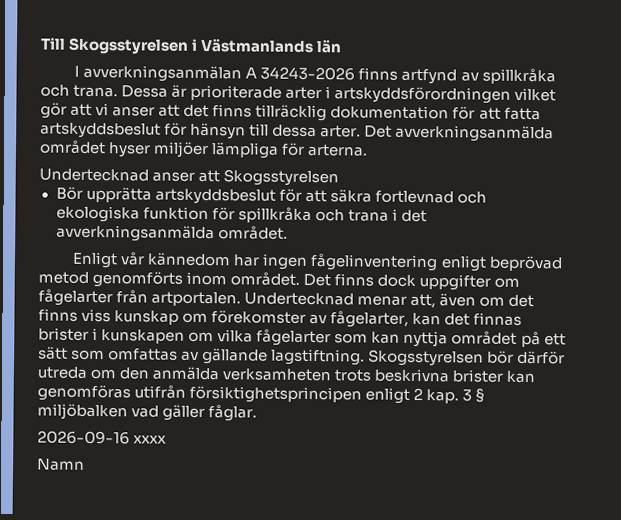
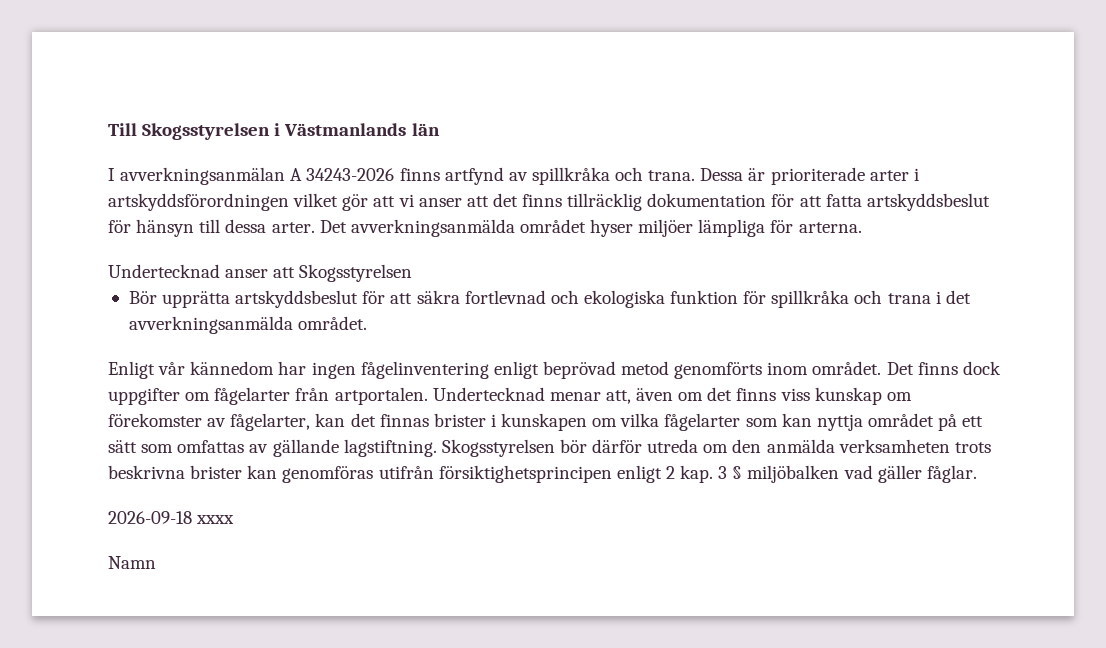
[37,430,130,445] 2026-09-16 -> [108,511,192,524] 2026-09-18

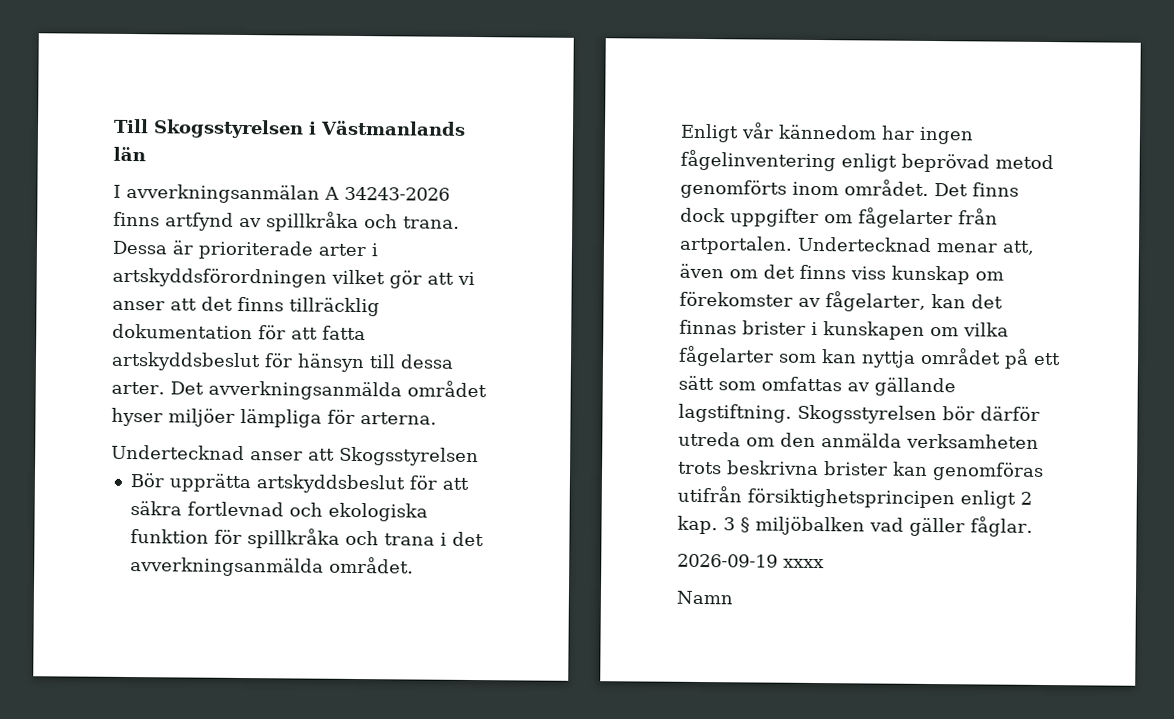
[108,511,192,524] 2026-09-18 -> [677,553,778,568] 2026-09-19

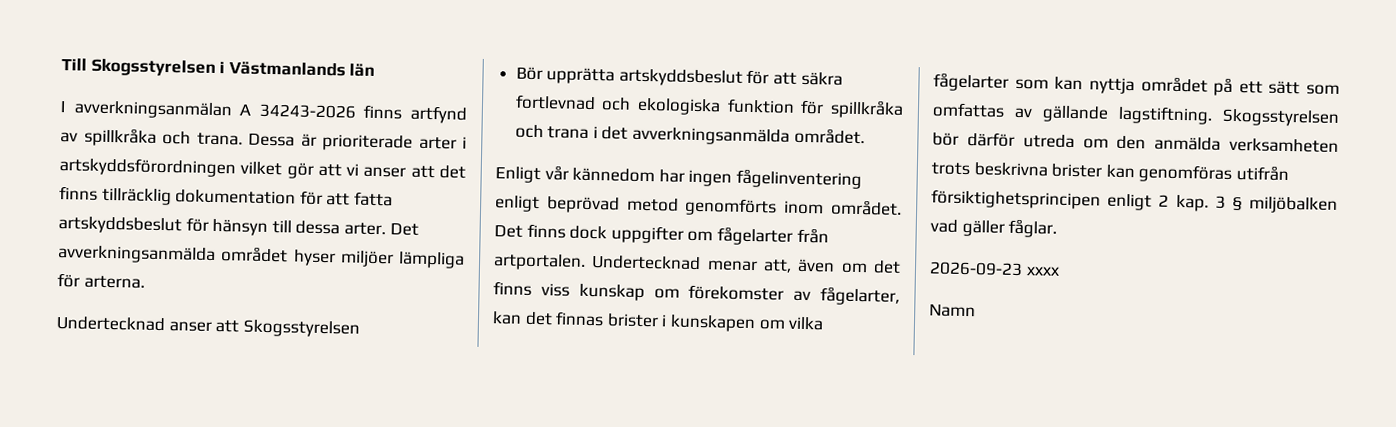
[677,553,778,568] 2026-09-19 -> [929,261,1023,277] 2026-09-23

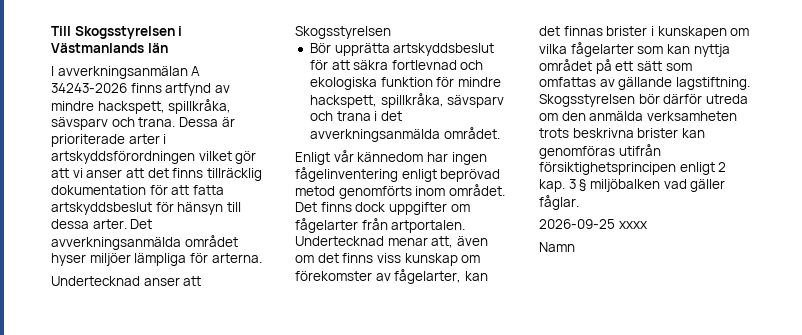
[83,127,157,147] spillkråka -> [51,99,232,114] [51,117,108,130] mindre hackspett, spillkråka, sävsparv
[830,99,904,119] spillkråka -> [457,77,501,87] [309,93,505,108] mindre hackspett, spillkråka, sävsparv
[929,261,1023,277] 2026-09-23 -> [539,219,615,229] 2026-09-25

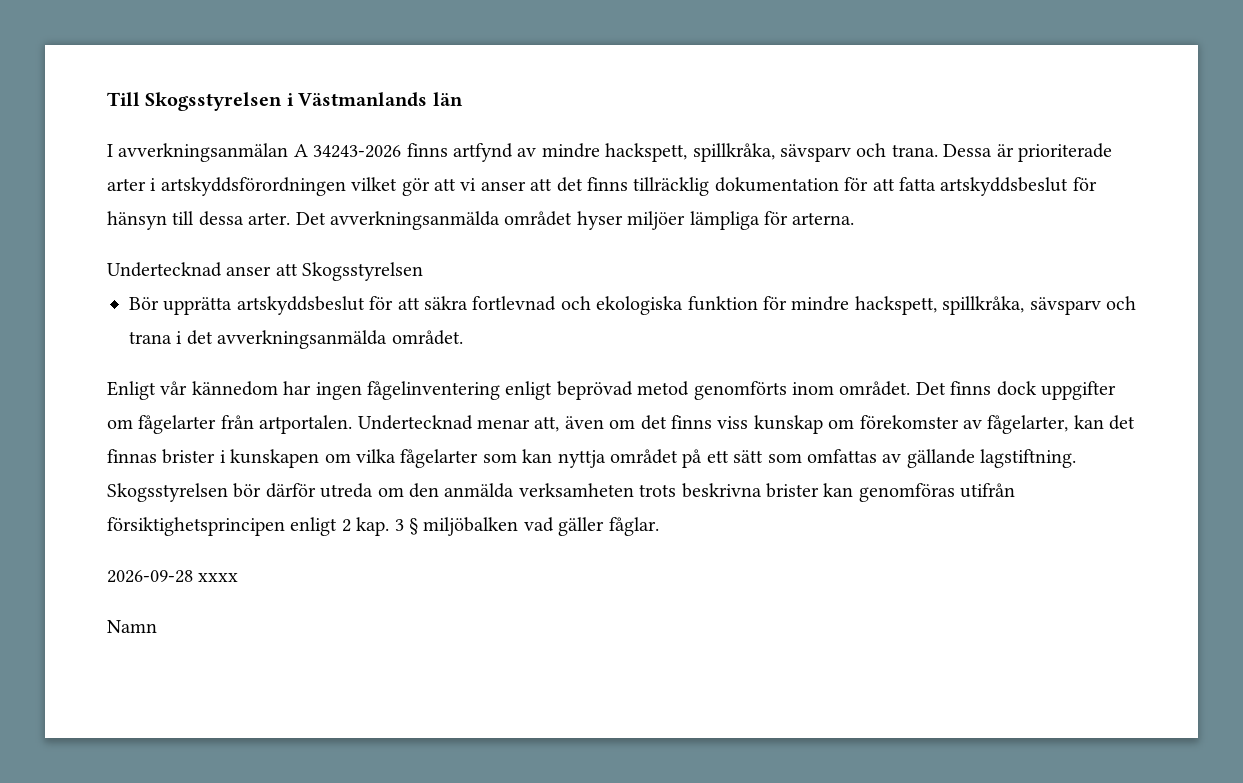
[539,219,615,229] 2026-09-25 -> [107,570,193,583] 2026-09-28

